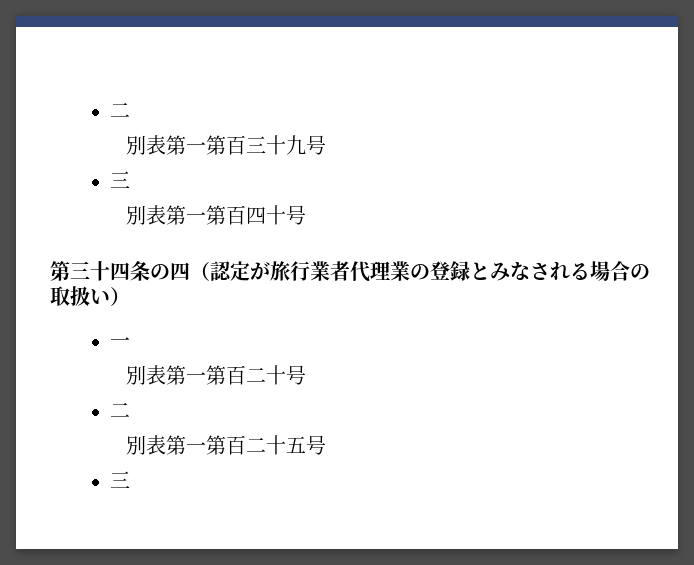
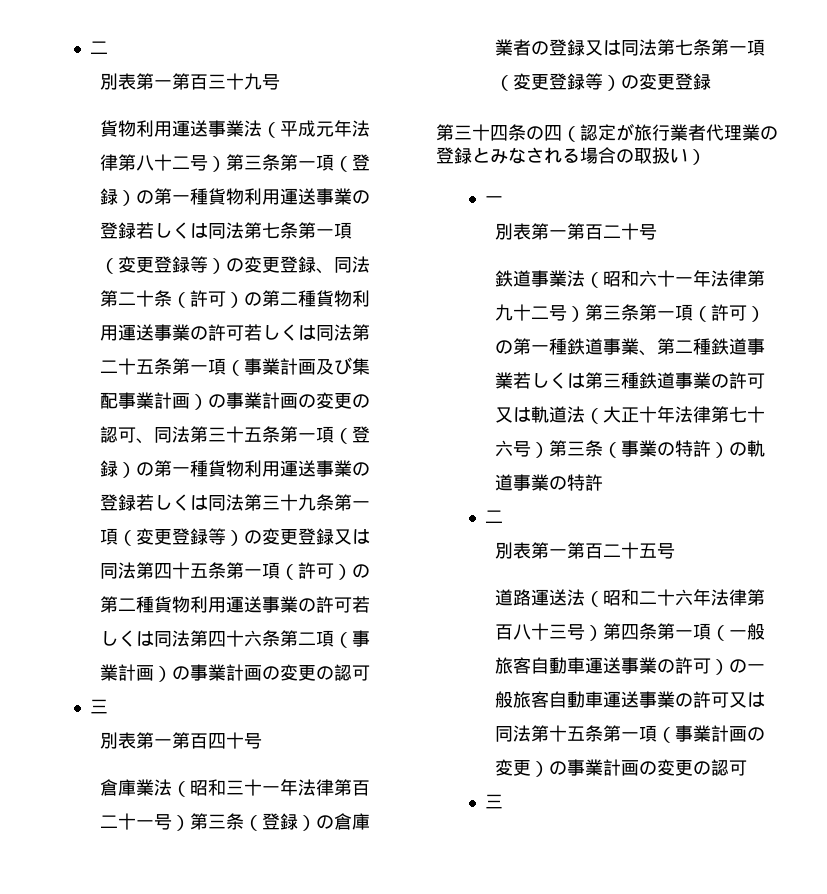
(326, 145) none -> [99,120,370,138] [99,154,370,172] [99,188,370,206] [99,222,352,239] [99,256,370,274] [99,290,370,308] [99,324,370,341] [99,357,370,376] [99,392,370,410] [99,426,370,444] [99,460,370,478] [99,494,370,511] [99,528,370,546] [99,562,370,580] [99,596,370,613] [99,630,370,648] [99,664,370,682] // 貨物利用運送事業法（平成元年法律第八十二号）第三条第一項（登録）の第一種貨物利用運送事業の登録若しくは同法第七条第一項（変更登録等）の変更登録、同法第二十条（許可）の第二種貨物利用運送事業の許可若しくは同法第二十五条第一項（事業計画及び集配事業計画）の事業計画の変更の認可、同法第三十五条第一項（登録）の第一種貨物利用運送事業の登録若しくは同法第三十九条第一項（変更登録等）の変更登録又は同法第四十五条第一項（許可）の第二種貨物利用運送事業の許可若しくは同法第四十六条第二項（事業計画）の事業計画の変更の認可
(306, 215) none -> [99,779,370,797] [99,813,370,831] [494,39,765,56] [494,73,711,91] // 倉庫業法（昭和三十一年法律第百二十一号）第三条（登録）の倉庫業者の登録又は同法第七条第一項（変更登録等）の変更登録
(306, 375) none -> [494,270,765,288] [494,304,765,322] [494,338,765,356] [494,372,765,389] [494,406,765,424] [494,440,765,458] [494,474,603,491] // 鉄道事業法（昭和六十一年法律第九十二号）第三条第一項（許可）の第一種鉄道事業、第二種鉄道事業若しくは第三種鉄道事業の許可又は軌道法（大正十年法律第七十六号）第三条（事業の特許）の軌道事業の特許
(326, 445) none -> [494,589,765,607] [494,623,765,641] [494,657,765,675] [494,691,765,708] [494,725,765,743] [494,759,747,777] // 道路運送法（昭和二十六年法律第百八十三号）第四条第一項（一般旅客自動車運送事業の許可）の一般旅客自動車運送事業の許可又は同法第十五条第一項（事業計画の変更）の事業計画の変更の認可

